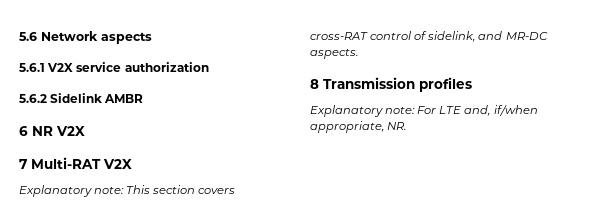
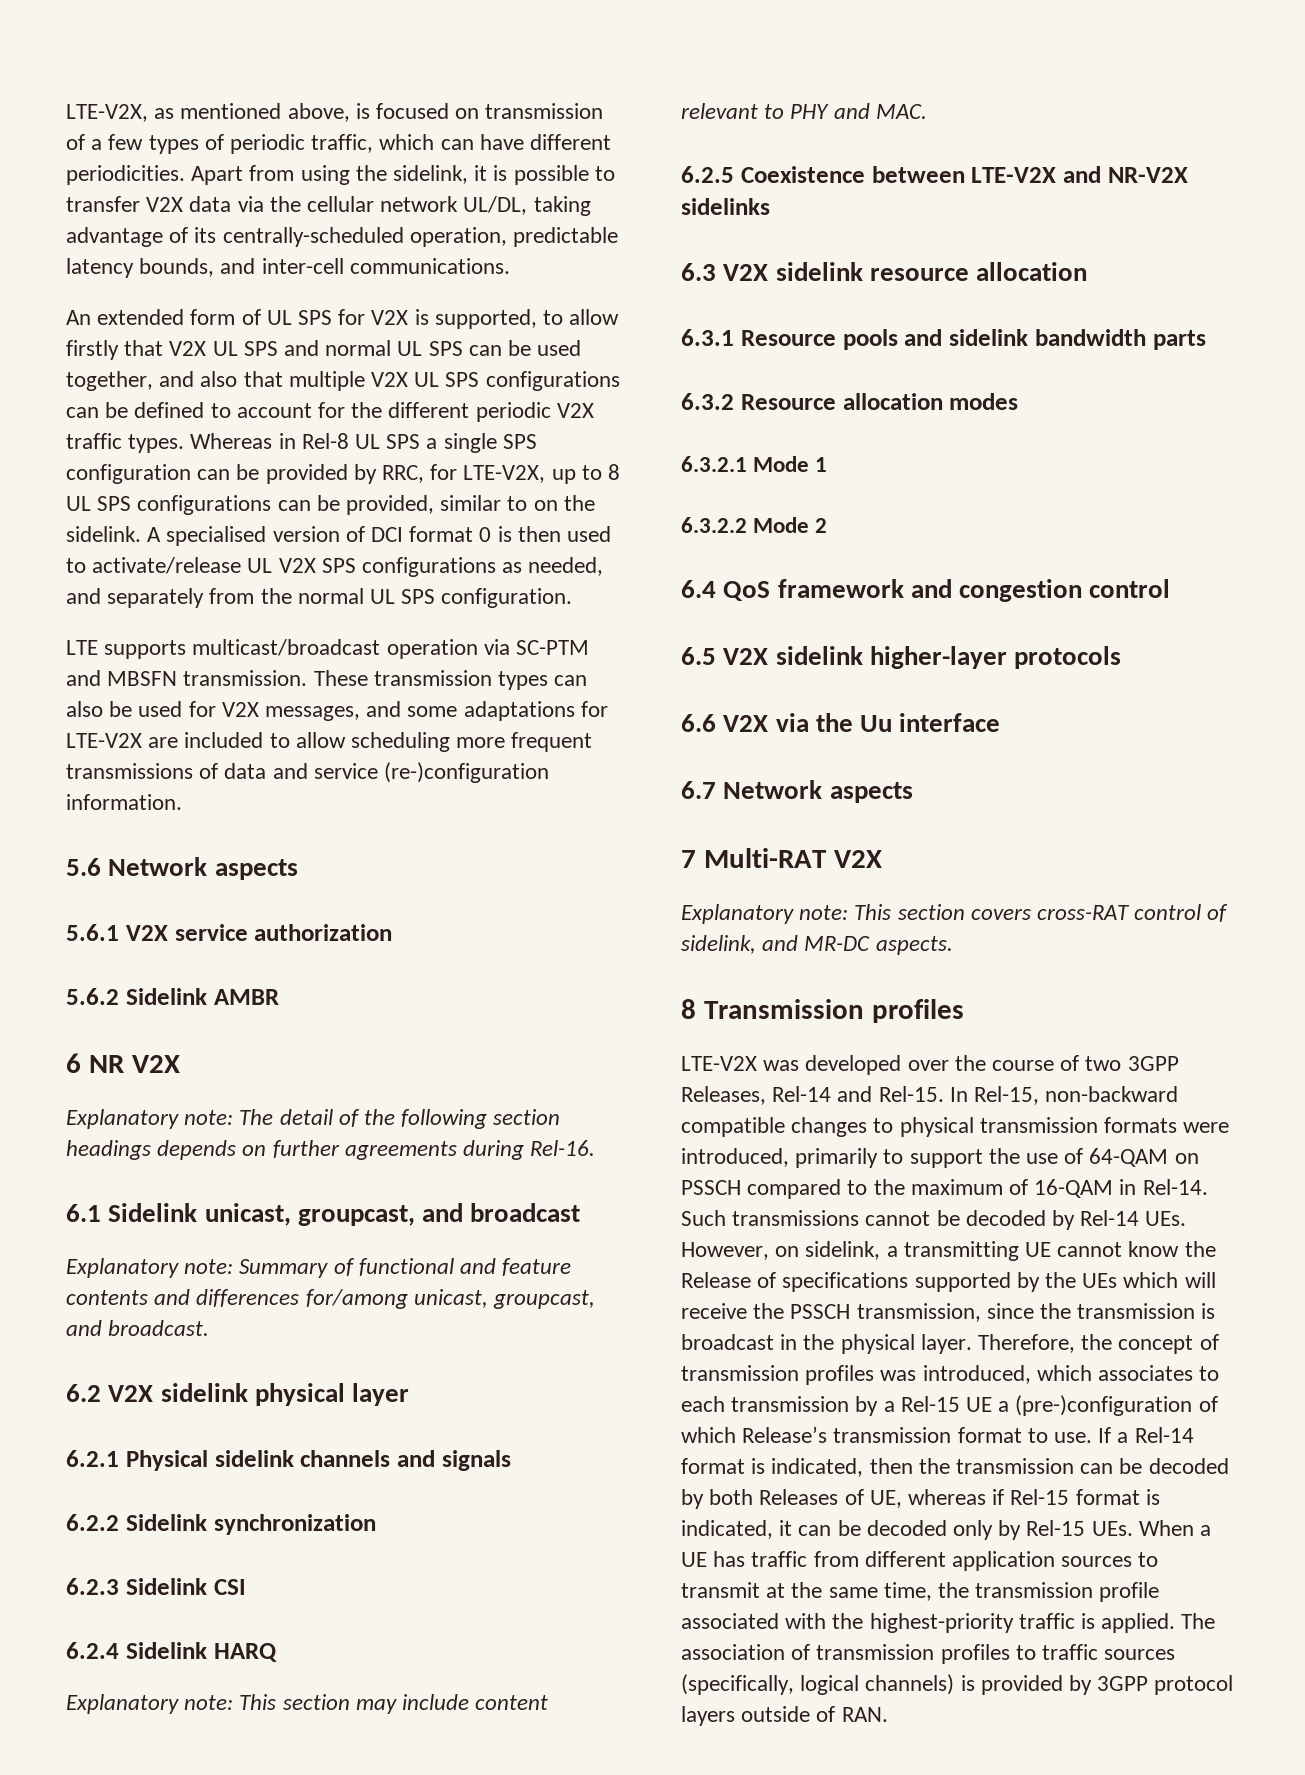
(19, 36) none -> [66,103,604,122] [66,134,612,154] [66,165,615,185] [66,196,591,216] [66,227,619,247] [66,258,510,278] [66,309,620,329] [66,340,582,360] [66,371,620,391] [66,402,594,422] [66,433,537,453] [66,464,621,484] [66,495,595,515] [66,526,612,546] [66,557,604,577] [66,588,573,608] [66,639,590,659] [66,670,588,690] [66,701,608,721] [66,732,593,752] [66,762,550,783] [66,794,182,810] LTE-V2X, as mentioned above, is focused on transmission of a few types of periodic traffic, which can have different periodicities. Apart from using the sidelink, it is possible to transfer V2X data via the cellular network UL/DL, taking advantage of its centrally-scheduled operation, predictable latency bounds, and inter-cell communications. // An extended form of UL SPS for V2X is supported, to allow firstly that V2X UL SPS and normal UL SPS can be used together, and also that multiple V2X UL SPS configurations can be defined to account for the different periodic V2X traffic types. Whereas in Rel-8 UL SPS a single SPS configuration can be provided by RRC, for LTE-V2X, up to 8 UL SPS configurations can be provided, similar to on the sidelink. A specialised version of DCI format 0 is then used to activate/release UL V2X SPS configurations as needed, and separately from the normal UL SPS configuration. // LTE supports multicast/broadcast operation via SC-PTM and MBSFN transmission. These transmission types can also be used for V2X messages, and some adaptations for LTE-V2X are included to allow scheduling more frequent transmissions of data and service (re-)configuration information. //
(85, 131) none -> [66,1109,561,1129] [66,1140,596,1160] [66,1203,581,1226] [66,1258,572,1278] [66,1289,596,1309] [66,1320,210,1336] [66,1383,410,1406] [66,1450,511,1471] [66,1514,376,1535] [66,1578,246,1595] [66,1642,277,1662] [66,1694,549,1714] [681,103,927,119] [681,166,1188,183] [681,198,770,215] [681,262,1088,281] [681,329,1206,350] [681,393,1019,410] [681,456,828,472] [681,517,828,533] [681,579,1171,602] [681,646,1122,669] [681,713,1001,732] [681,780,913,803] // Explanatory note: The detail of the following section headings depends on further agreements during Rel-16. // 6.1 Sidelink unicast, groupcast, and broadcast // Explanatory note: Summary of functional and feature contents and differences for/among unicast, groupcast, and broadcast. // 6.2 V2X sidelink physical layer // 6.2.1 Physical sidelink channels and signals // 6.2.2 Sidelink synchronization // 6.2.3 Sidelink CSI // 6.2.4 Sidelink HARQ // Explanatory note: This section may include content relevant to PHY and MAC. // 6.2.5 Coexistence between LTE-V2X and NR-V2X sidelinks // 6.3 V2X sidelink resource allocation // 6.3.1 Resource pools and sidelink bandwidth parts // 6.3.2 Resource allocation modes // 6.3.2.1 Mode 1 // 6.3.2.2 Mode 2 // 6.4 QoS framework and congestion control // 6.5 V2X sidelink higher-layer protocols // 6.6 V2X via the Uu interface // 6.7 Network aspects
[310,105,538,117] [310,121,407,133] Explanatory note: For LTE and, if/when appropriate, NR. -> [681,1055,1179,1075] [681,1086,1179,1105] [681,1117,1230,1137] [681,1148,1199,1168] [681,1179,1208,1199] [681,1210,1187,1230] [681,1241,1216,1261] [681,1272,1216,1292] [681,1303,1216,1322] [681,1334,1219,1354] [681,1365,1220,1385] [681,1395,1218,1416] [681,1426,1194,1443] [681,1458,1229,1477] [681,1489,1160,1509] [681,1520,1212,1540] [681,1551,1159,1571] [681,1582,1160,1602] [681,1613,1216,1633] [681,1644,1176,1664] [681,1674,1234,1695] [681,1706,888,1726] LTE-V2X was developed over the course of two 3GPP Releases, Rel-14 and Rel-15. In Rel-15, non-backward compatible changes to physical transmission formats were introduced, primarily to support the use of 64-QAM on PSSCH compared to the maximum of 16-QAM in Rel-14. Such transmissions cannot be decoded by Rel-14 UEs. However, on sidelink, a transmitting UE cannot know the Release of specifications supported by the UEs which will receive the PSSCH transmission, since the transmission is broadcast in the physical layer. Therefore, the concept of transmission profiles was introduced, which associates to each transmission by a Rel-15 UE a (pre-)configuration of which Release’s transmission format to use. If a Rel-14 format is indicated, then the transmission can be decoded by both Releases of UE, whereas if Rel-15 format is indicated, it can be decoded only by Rel-15 UEs. When a UE has traffic from different application sources to transmit at the same time, the transmission profile associated with the highest-priority traffic is applied. The association of transmission profiles to traffic sources (specifically, logical channels) is provided by 3GPP protocol layers outside of RAN.

